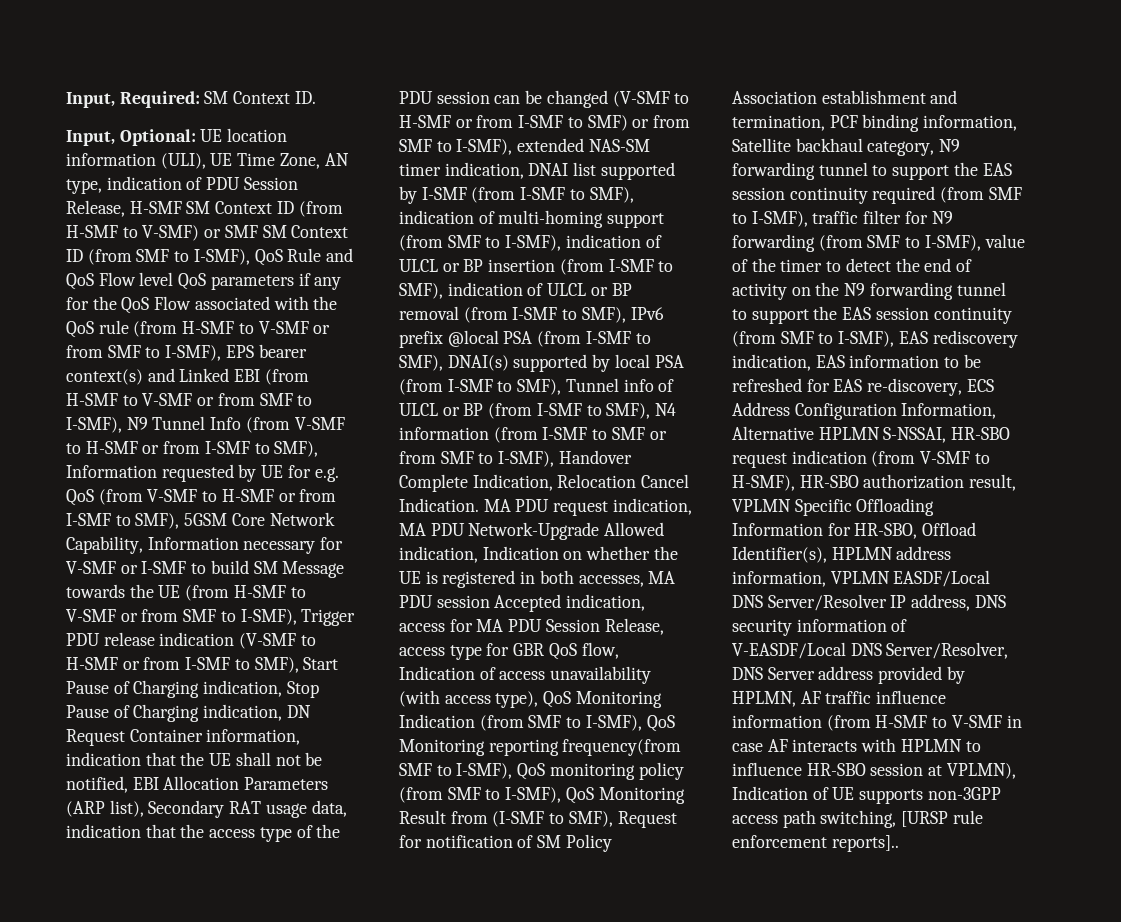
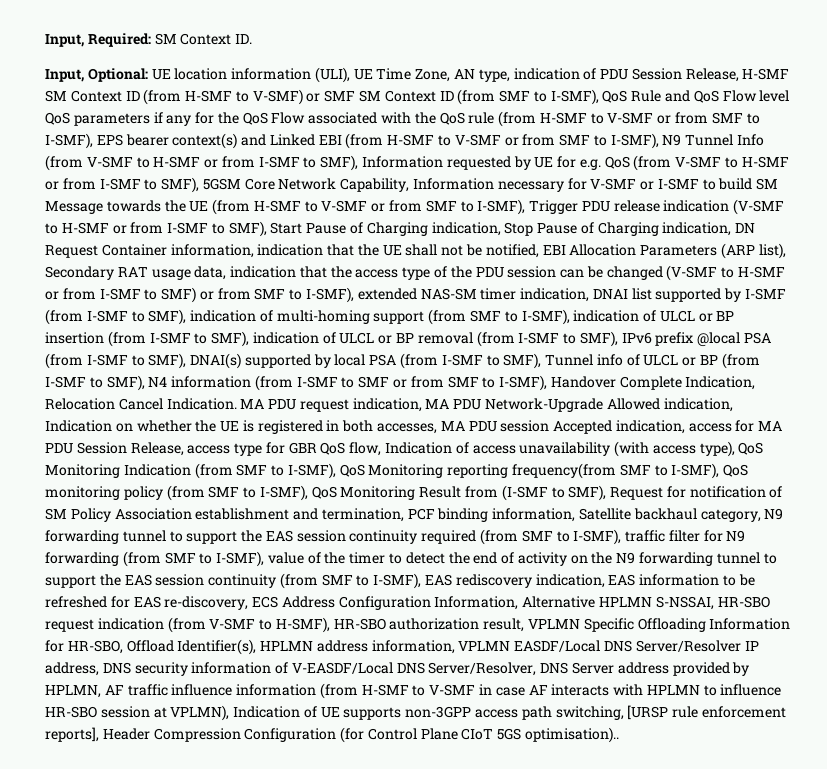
[831,835,899,852] reports].. -> [45,727,620,743] reports], Header Compression Configuration (for Control Plane CIoT 5GS optimisation)..

